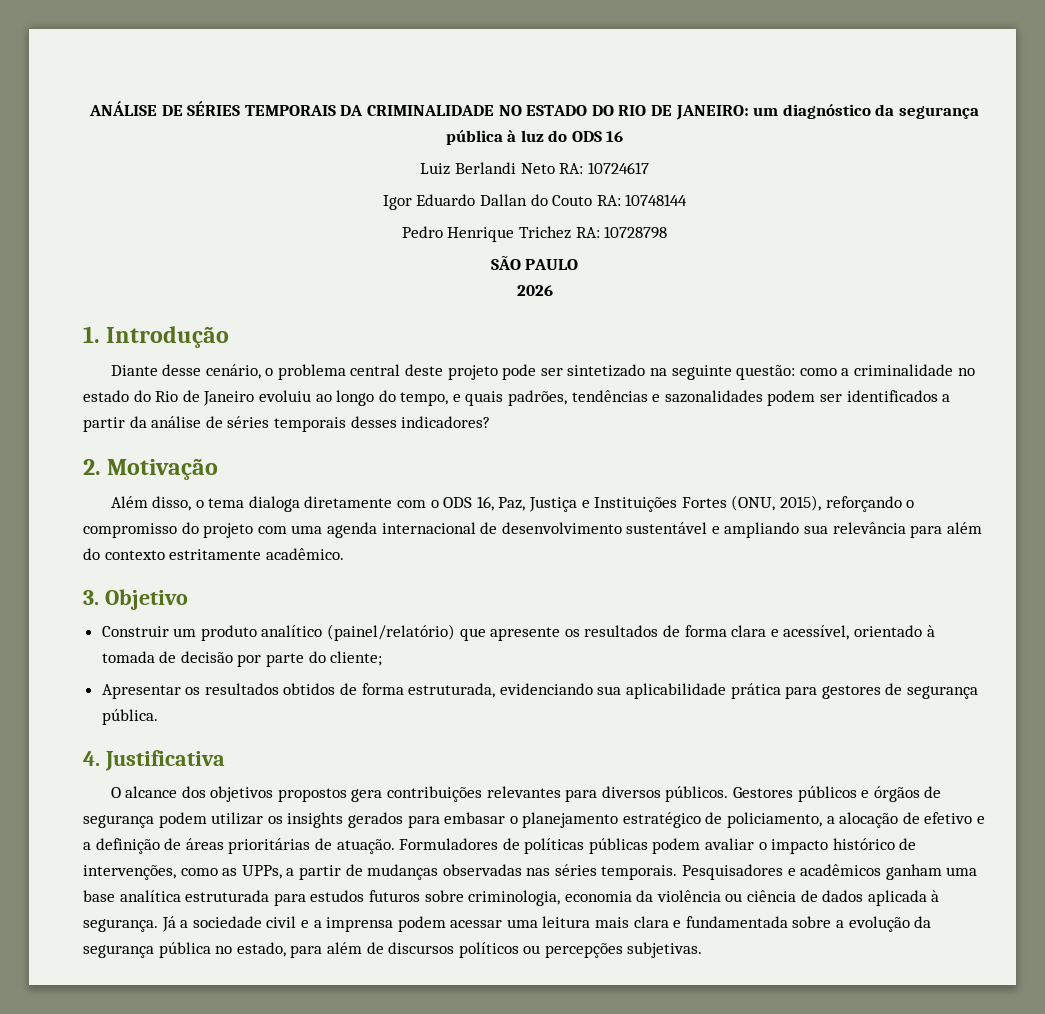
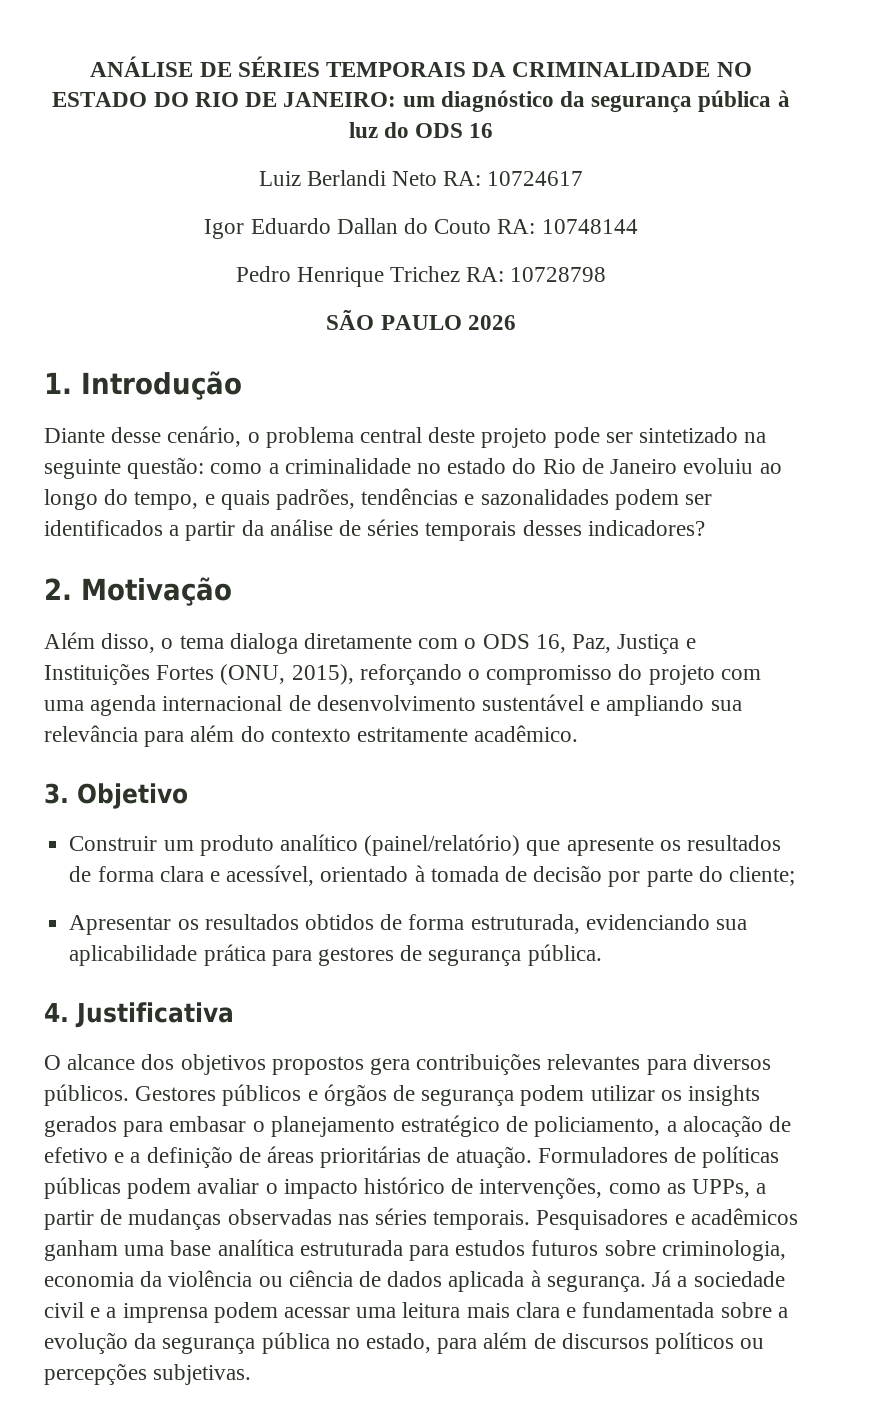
(579, 264) // -> (462, 322) none

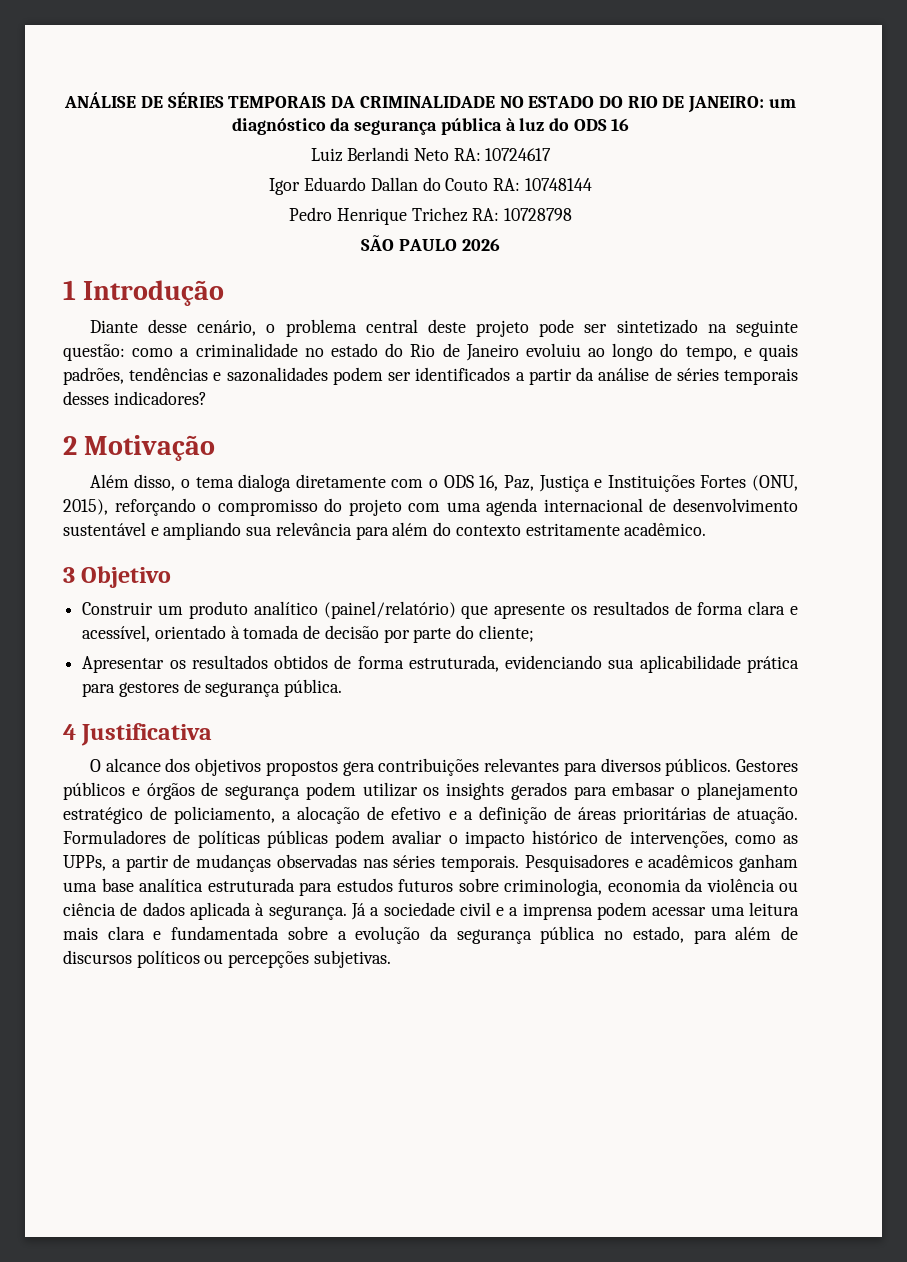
[44,372,72,394] 1. -> [63,280,76,300] 1
[44,578,72,600] 2. -> [63,436,77,455] 2
[44,783,69,804] 3. -> [63,567,75,583] 3
[44,1003,69,1022] 4. -> [63,724,76,740] 4

